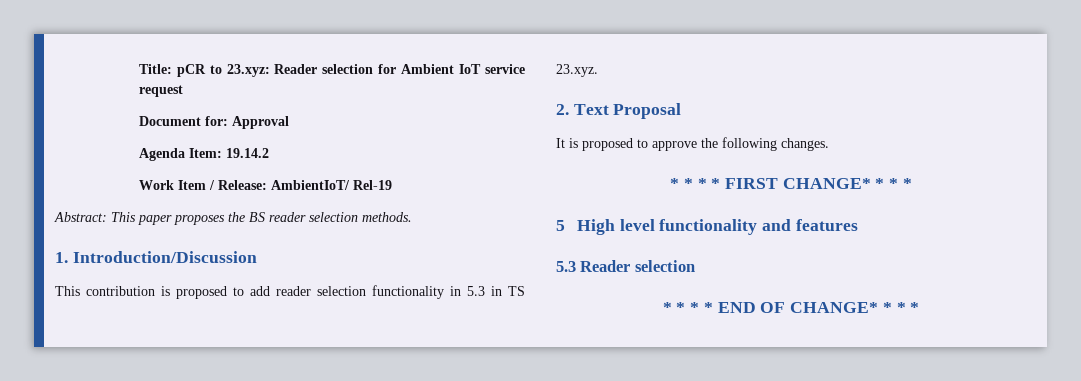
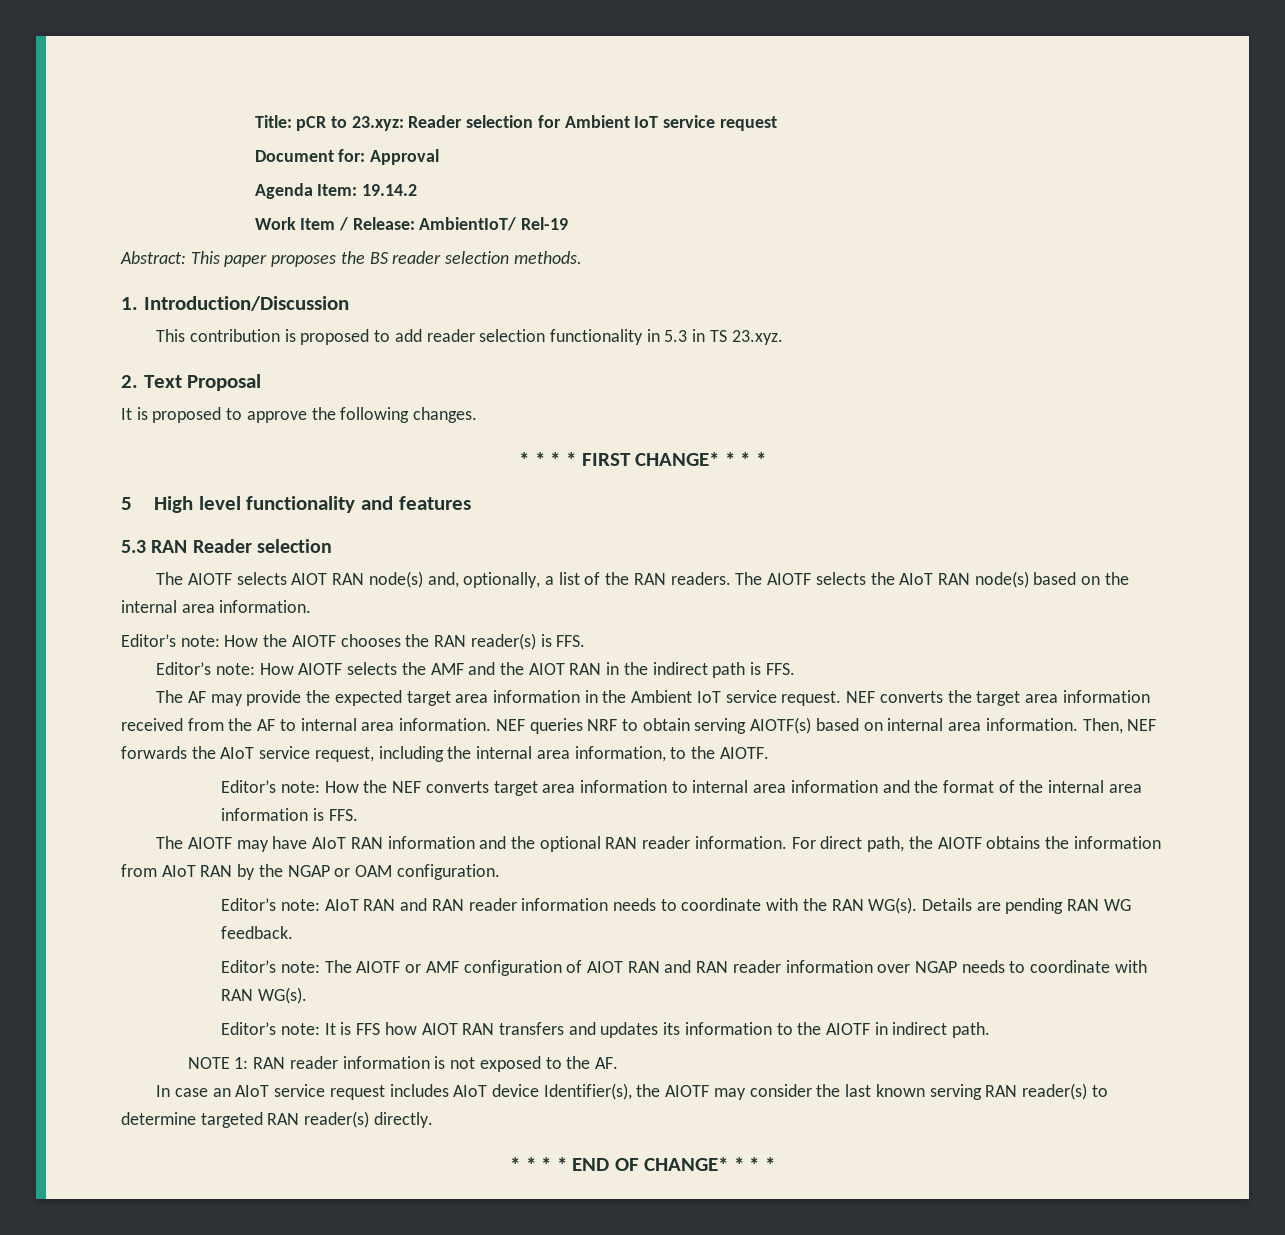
[580,260,695,272] Reader selection -> [151,539,332,553] [156,571,1129,588] [121,600,312,613] [121,633,586,650] [156,662,795,678] [156,690,1150,706] [121,717,1157,734] [121,746,769,762] [221,780,1142,796] [221,808,358,821] [156,836,1161,852] [121,864,500,880] [221,897,1131,914] [221,926,294,939] [221,960,1147,976] [221,987,307,1004] [221,1022,991,1038] [187,1056,619,1072] [156,1083,1108,1100] [121,1111,433,1128] RAN Reader selection // The AIOTF selects AIOT RAN node(s) and, optionally, a list of the RAN readers. The AIOTF selects the AIoT RAN node(s) based on the internal area information. // Editor’s note: How the AIOTF chooses the RAN reader(s) is FFS. // Editor’s note: How AIOTF selects the AMF and the AIOT RAN in the indirect path is FFS. // The AF may provide the expected target area information in the Ambient IoT service request. NEF converts the target area information received from the AF to internal area information. NEF queries NRF to obtain serving AIOTF(s) based on internal area information. Then, NEF forwards the AIoT service request, including the internal area information, to the AIOTF. // Editor’s note: How the NEF converts target area information to internal area information and the format of the internal area information is FFS. // The AIOTF may have AIoT RAN information and the optional RAN reader information. For direct path, the AIOTF obtains the information from AIoT RAN by the NGAP or OAM configuration. // Editor’s note: AIoT RAN and RAN reader information needs to coordinate with the RAN WG(s). Details are pending RAN WG feedback. // Editor’s note: The AIOTF or AMF configuration of AIOT RAN and RAN reader information over NGAP needs to coordinate with RAN WG(s). // Editor’s note: It is FFS how AIOT RAN transfers and updates its information to the AIOTF in indirect path. // NOTE 1: RAN reader information is not exposed to the AF. // In case an AIoT service request includes AIoT device Identifier(s), the AIOTF may consider the last known serving RAN reader(s) to determine targeted RAN reader(s) directly.

